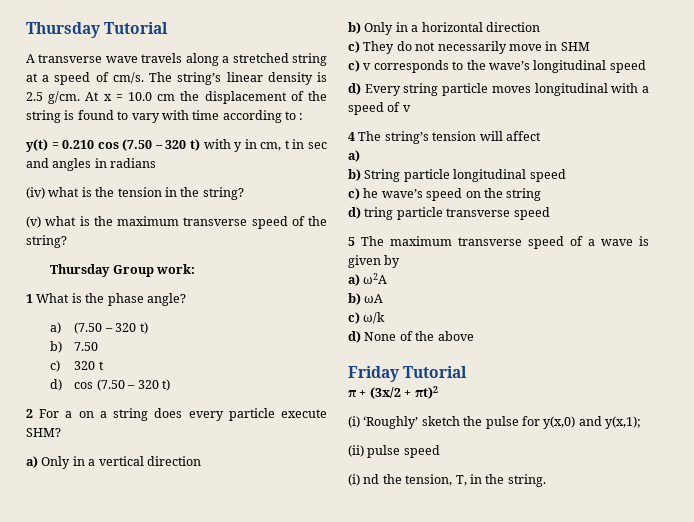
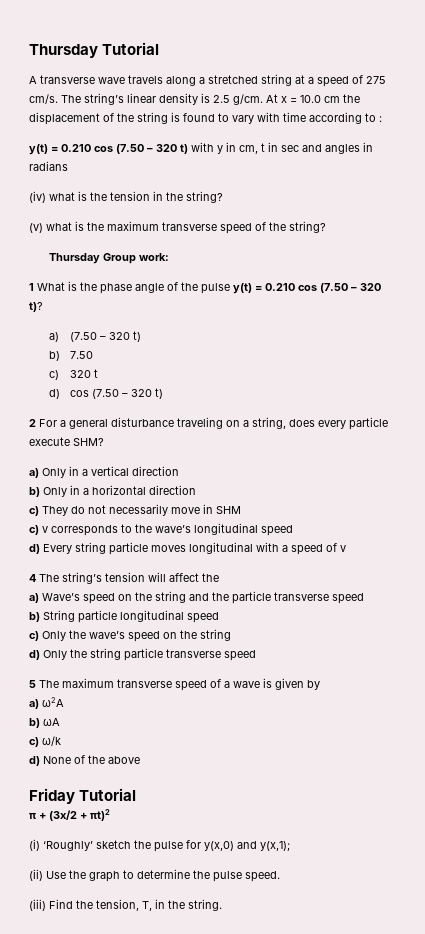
(109, 77) none -> [366,76,386,84] 275
[146,293,186,306] angle? -> [135,282,381,294] [29,302,43,312] angle of the pulse y(t) = 0.210 cos (7.50 – 320 t)?
(73, 414) none -> [69,417,223,429] general disturbance traveling
[113,408,149,421] string -> [252,417,286,429] string,
[348,150,360,162] // a) -> [202,573,219,582] [29,591,364,604] the // a) Wave’s speed on the string and the particle transverse speed
[363,188,379,198] he -> [42,630,86,641] Only the
[364,207,394,220] tring -> [43,648,121,660] Only the string
[367,445,440,458] [348,474,380,486] pulse speed // (i) nd -> [46,869,280,882] [29,899,73,911] Use the graph to determine the pulse speed. // (iii) Find

